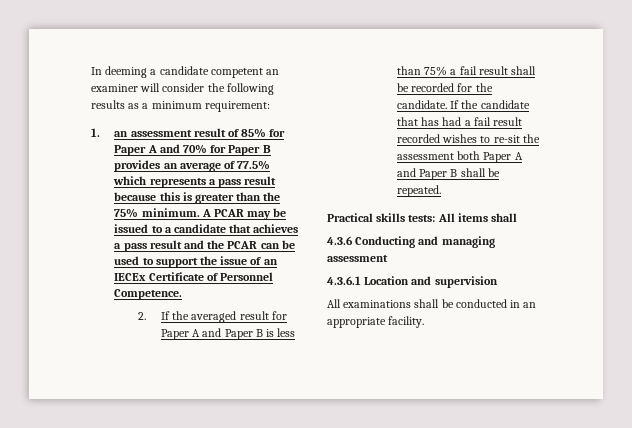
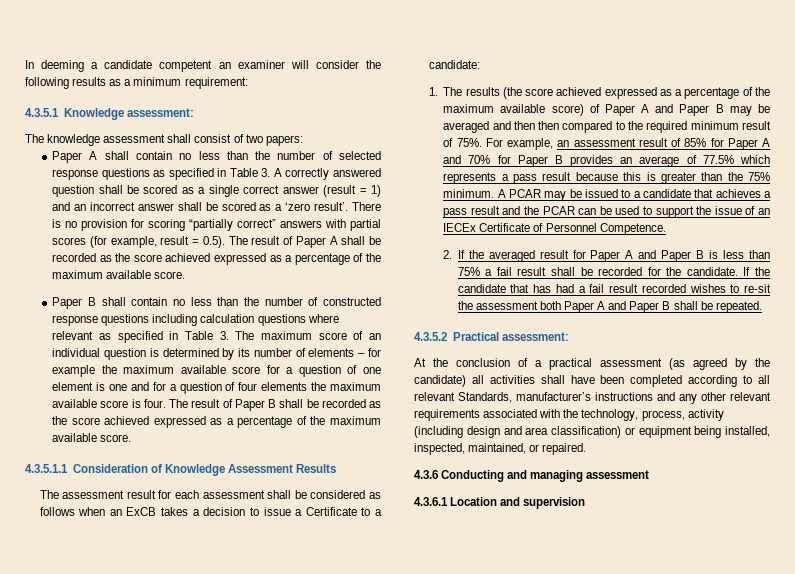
[91,128,100,137] 1. -> [25,108,194,120] [25,134,303,146] [52,151,381,163] [52,168,381,180] [52,185,381,197] [52,202,381,211] [52,219,381,231] [52,236,381,248] [52,253,381,265] [52,270,186,279] [52,297,382,309] [52,314,339,326] [52,331,382,343] [52,348,381,360] [52,365,381,377] [52,382,381,394] [52,399,381,411] [52,416,381,428] [52,433,132,442] [25,464,337,476] [39,490,382,499] [39,507,383,516] [428,60,480,69] [428,87,770,99] [443,104,770,116] [443,121,771,133] [443,138,553,150] 4.3.5.1 Knowledge assessment: // The knowledge assessment shall consist of two papers: // Paper A shall contain no less than the number of selected response questions as specified in Table 3. A correctly answered question shall be scored as a single correct answer (result = 1) and an incorrect answer shall be scored as a ‘zero result’. There is no provision for scoring “partially correct” answers with partial scores (for example, result = 0.5). The result of Paper A shall be recorded as the score achieved expressed as a percentage of the maximum available score. // Paper B shall contain no less than the number of constructed response questions including calculation questions where relevant as specified in Table 3. The maximum score of an individual question is determined by its number of elements – for example the maximum available score for a question of one element is one and for a question of four elements the maximum available score is four. The result of Paper B shall be recorded as the score achieved expressed as a percentage of the maximum available score. // 4.3.5.1.1 Consideration of Knowledge Assessment Results // The assessment result for each assessment shall be considered as follows when an ExCB takes a decision to issue a Certificate to a candidate: // 1. The results (the score achieved expressed as a percentage of the maximum available score) of Paper A and Paper B may be averaged and then then compared to the required minimum result of 75%. For example,
[327,213,518,222] Practical skills tests: All items shall -> [414,332,569,341] [414,358,770,370] [414,375,770,387] [414,392,771,404] [414,409,724,421] [414,426,770,438] [414,443,587,455] 4.3.5.2 Practical assessment: // At the conclusion of a practical assessment (as agreed by the candidate) all activities shall have been completed according to all relevant Standards, manufacturer’s instructions and any other relevant requirements associated with the technology, process, activity (including design and area classification) or equipment being installed, inspected, maintained, or repaired.
[327,299,537,308] [327,316,425,328] // All examinations shall be conducted in an appropriate facility. -> (586, 503) none

